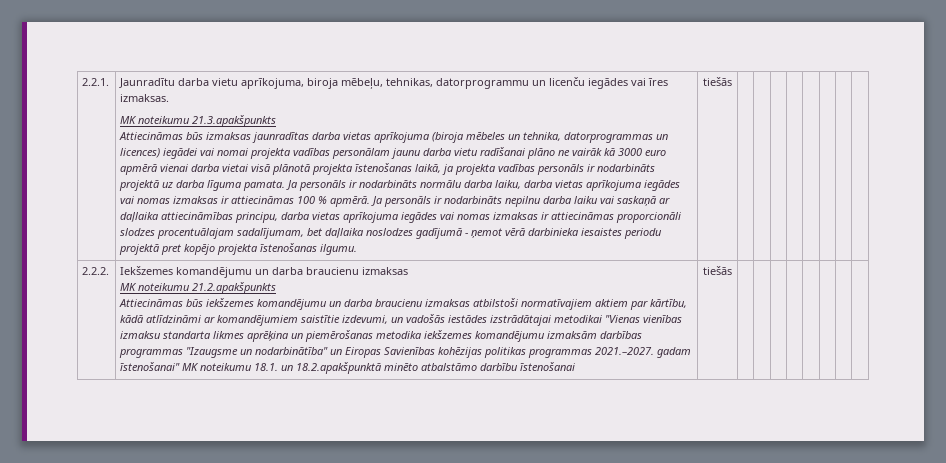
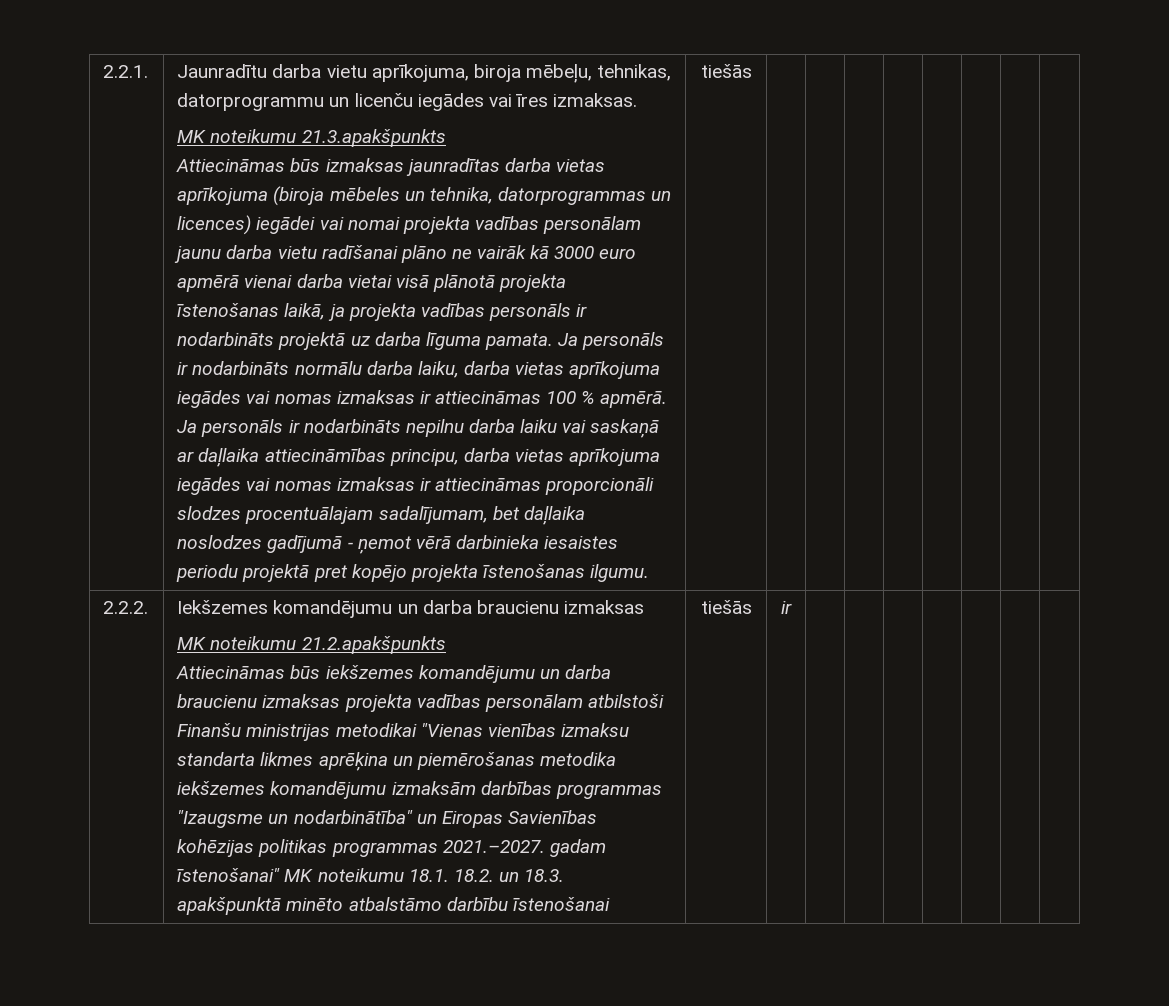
[473,298,688,310] [120,314,552,326] atbilstoši normatīvajiem aktiem par kārtību, kādā atlīdzināmi ar komandējumiem saistītie izdevumi, un vadošās iestādes izstrādātajai -> [344,693,664,712] [177,722,331,741] projekta vadības personālam atbilstoši Finanšu ministrijas
[281,362,383,374] un 18.2.apakšpunktā -> [453,869,565,882] [177,896,282,915] 18.2. un 18.3. apakšpunktā
(732, 270) none -> [781,601,792,614] ir

